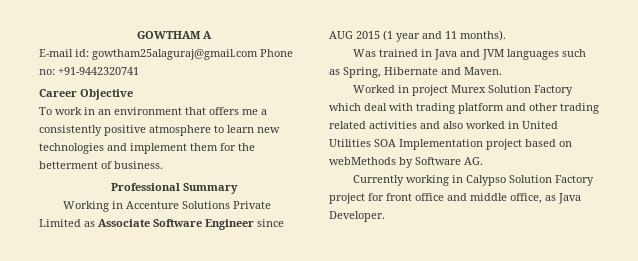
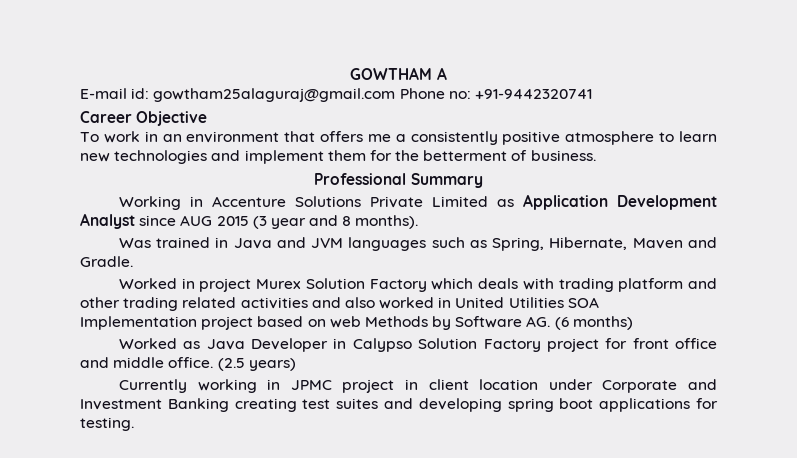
[98,219,254,230] Associate Software Engineer -> [522,194,717,210] [80,213,135,229] Application Development Analyst
[383,30,393,41] (1 -> [252,216,267,229] (3
[445,31,457,39] 11 -> [342,216,352,226] 8
[384,67,502,75] Hibernate and Maven. -> [549,237,717,250] [80,256,133,267] Hibernate, Maven and Gradle.
[364,103,387,111] deal -> [478,278,519,289] deals
[329,157,396,165] webMethods -> [329,316,428,328] web Methods
[353,175,450,186] // Currently working -> [554,316,633,330] [118,338,329,352] (6 months) // Worked as Java Developer
[510,193,581,204] [329,211,385,222] office, as Java Developer. -> [168,357,296,371] [118,379,717,393] [80,398,718,412] [80,417,134,431] office. (2.5 years) // Currently working in JPMC project in client location under Corporate and Investment Banking creating test suites and developing spring boot applications for testing.

